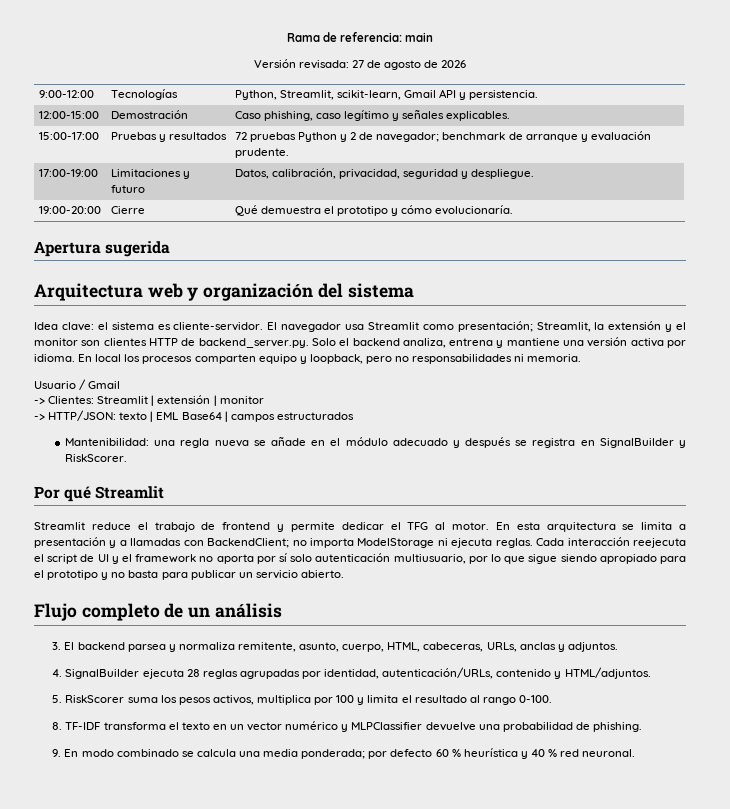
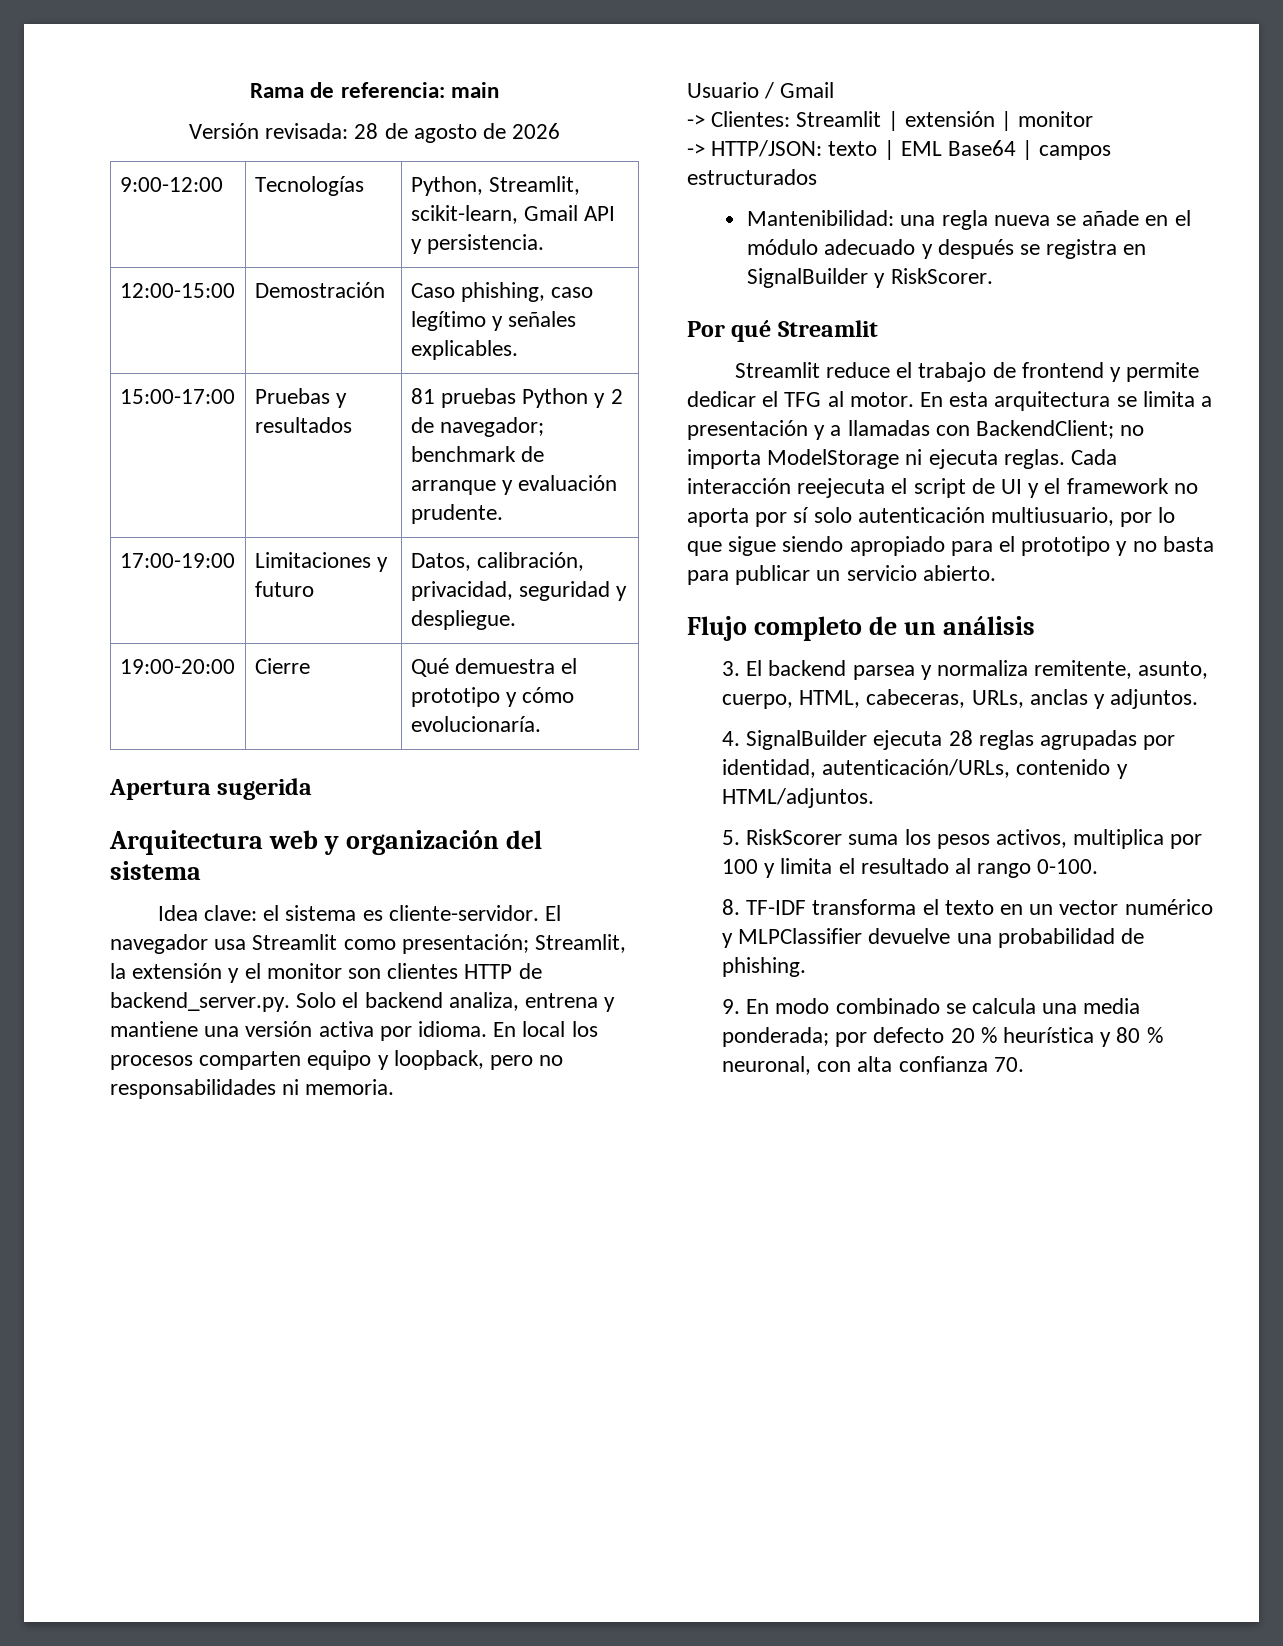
[351,60,364,68] 27 -> [354,123,379,139] 28
[234,132,247,140] 72 -> [410,388,435,404] 81
[435,749,449,757] 60 -> [950,1028,975,1043] 20
[530,749,636,757] 40 % red neuronal. -> [1116,1027,1163,1043] [721,1056,1024,1075] 80 % neuronal, con alta confianza 70.

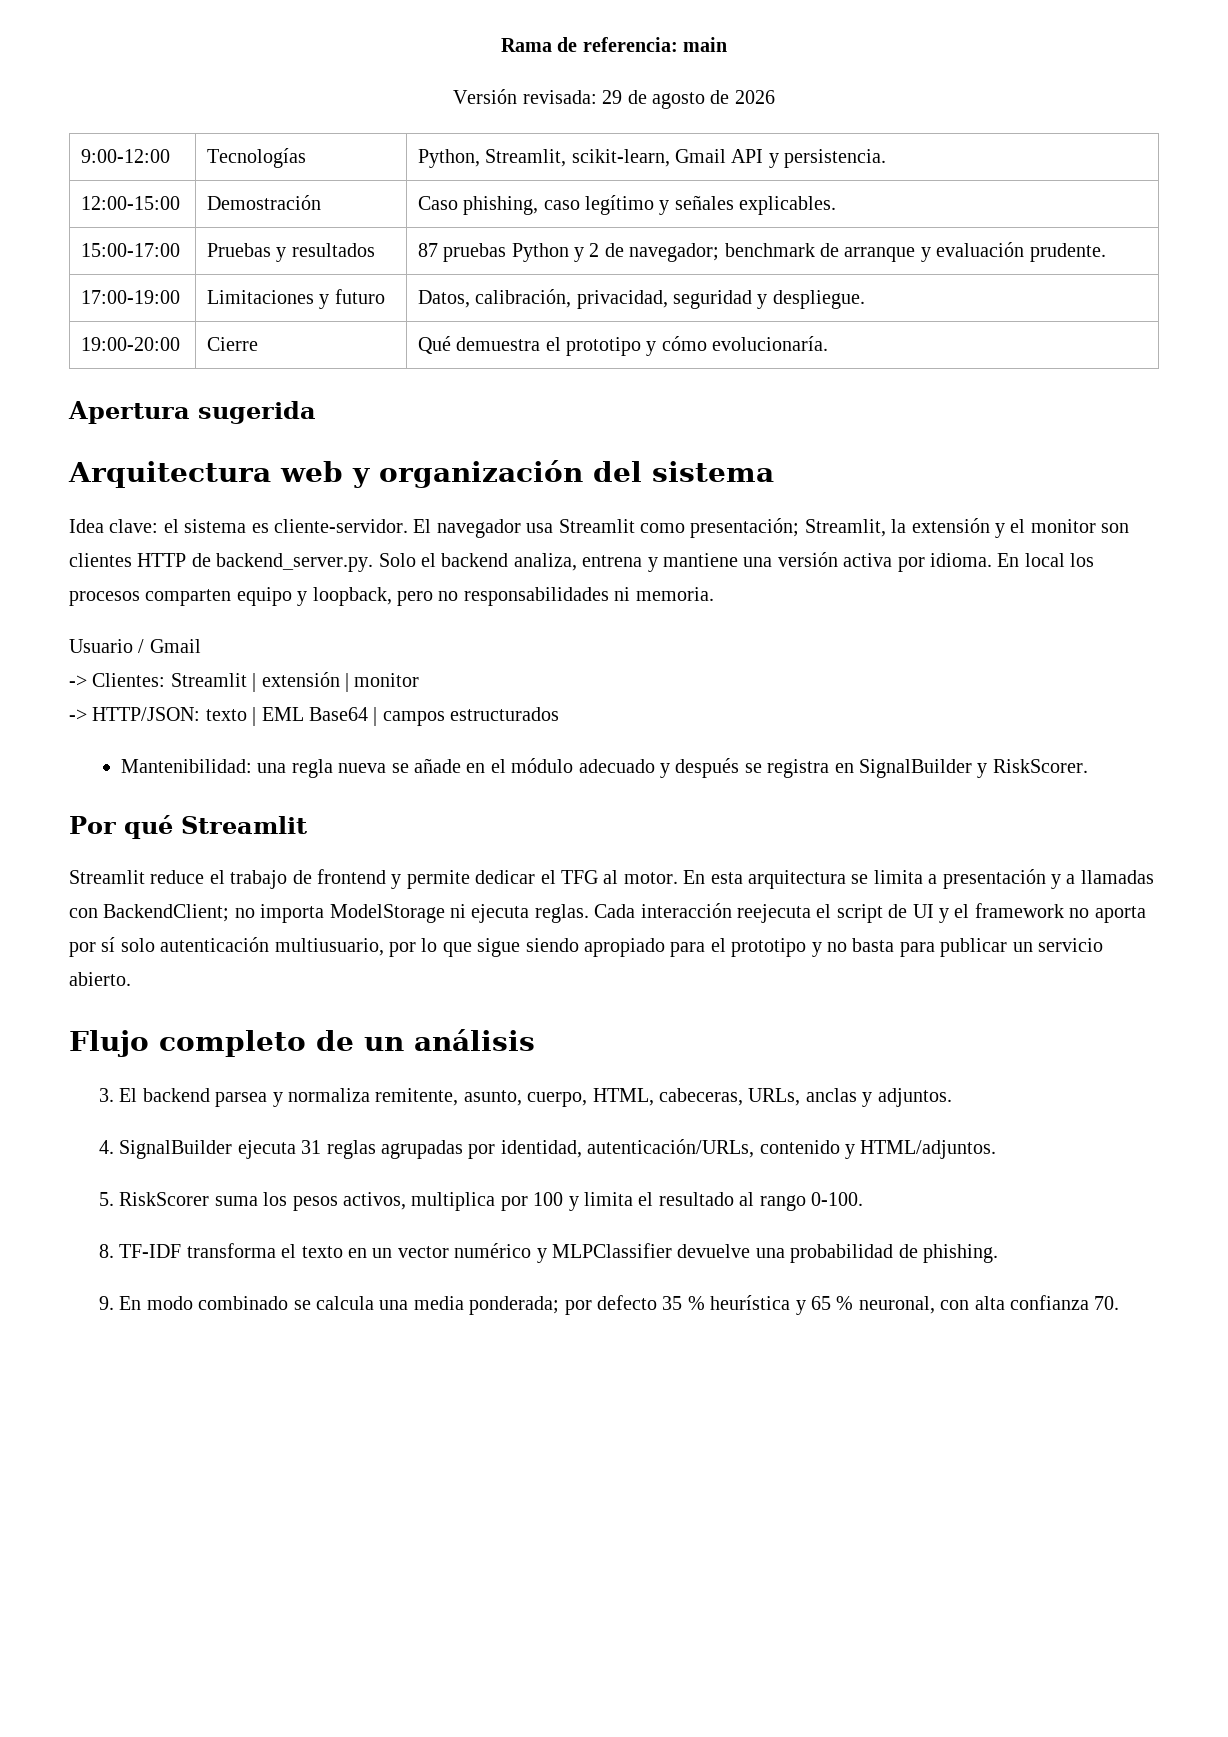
[354,123,379,139] 28 -> [602,90,623,104] 29
[410,388,435,404] 81 -> [417,243,438,257] 87
[948,730,973,746] 28 -> [301,1140,322,1154] 31
[950,1028,975,1043] 20 -> [662,1296,683,1310] 35
[1116,1027,1141,1043] 80 -> [810,1296,831,1310] 65

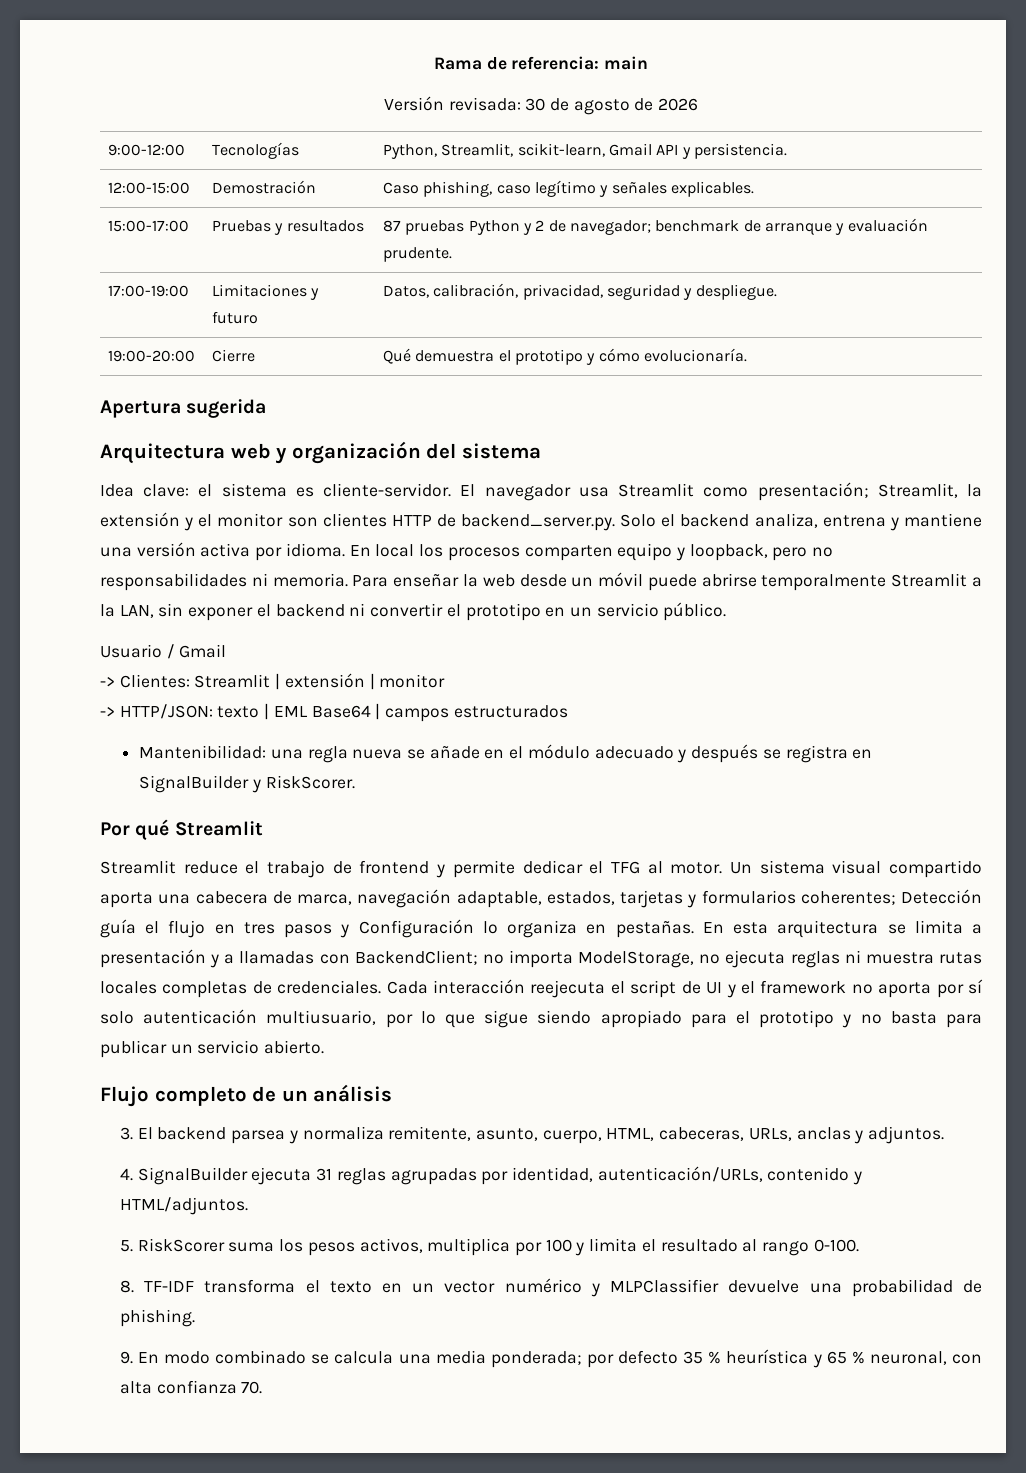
[602,90,623,104] 29 -> [525,98,546,111] 30
(714, 594) none -> [352,572,983,591] [100,602,727,621] Para enseñar la web desde un móvil puede abrirse temporalmente Streamlit a la LAN, sin exponer el backend ni convertir el prototipo en un servicio público.
(678, 878) none -> [729,860,982,878] [100,889,982,908] [100,919,694,938] Un sistema visual compartido aporta una cabecera de marca, navegación adaptable, estados, tarjetas y formularios coherentes; Detección guía el flujo en tres pasos y Configuración lo organiza en pestañas.
[329,904,589,923] ModelStorage ni ejecuta reglas. -> [578,950,982,968] [100,980,382,998] ModelStorage, no ejecuta reglas ni muestra rutas locales completas de credenciales.

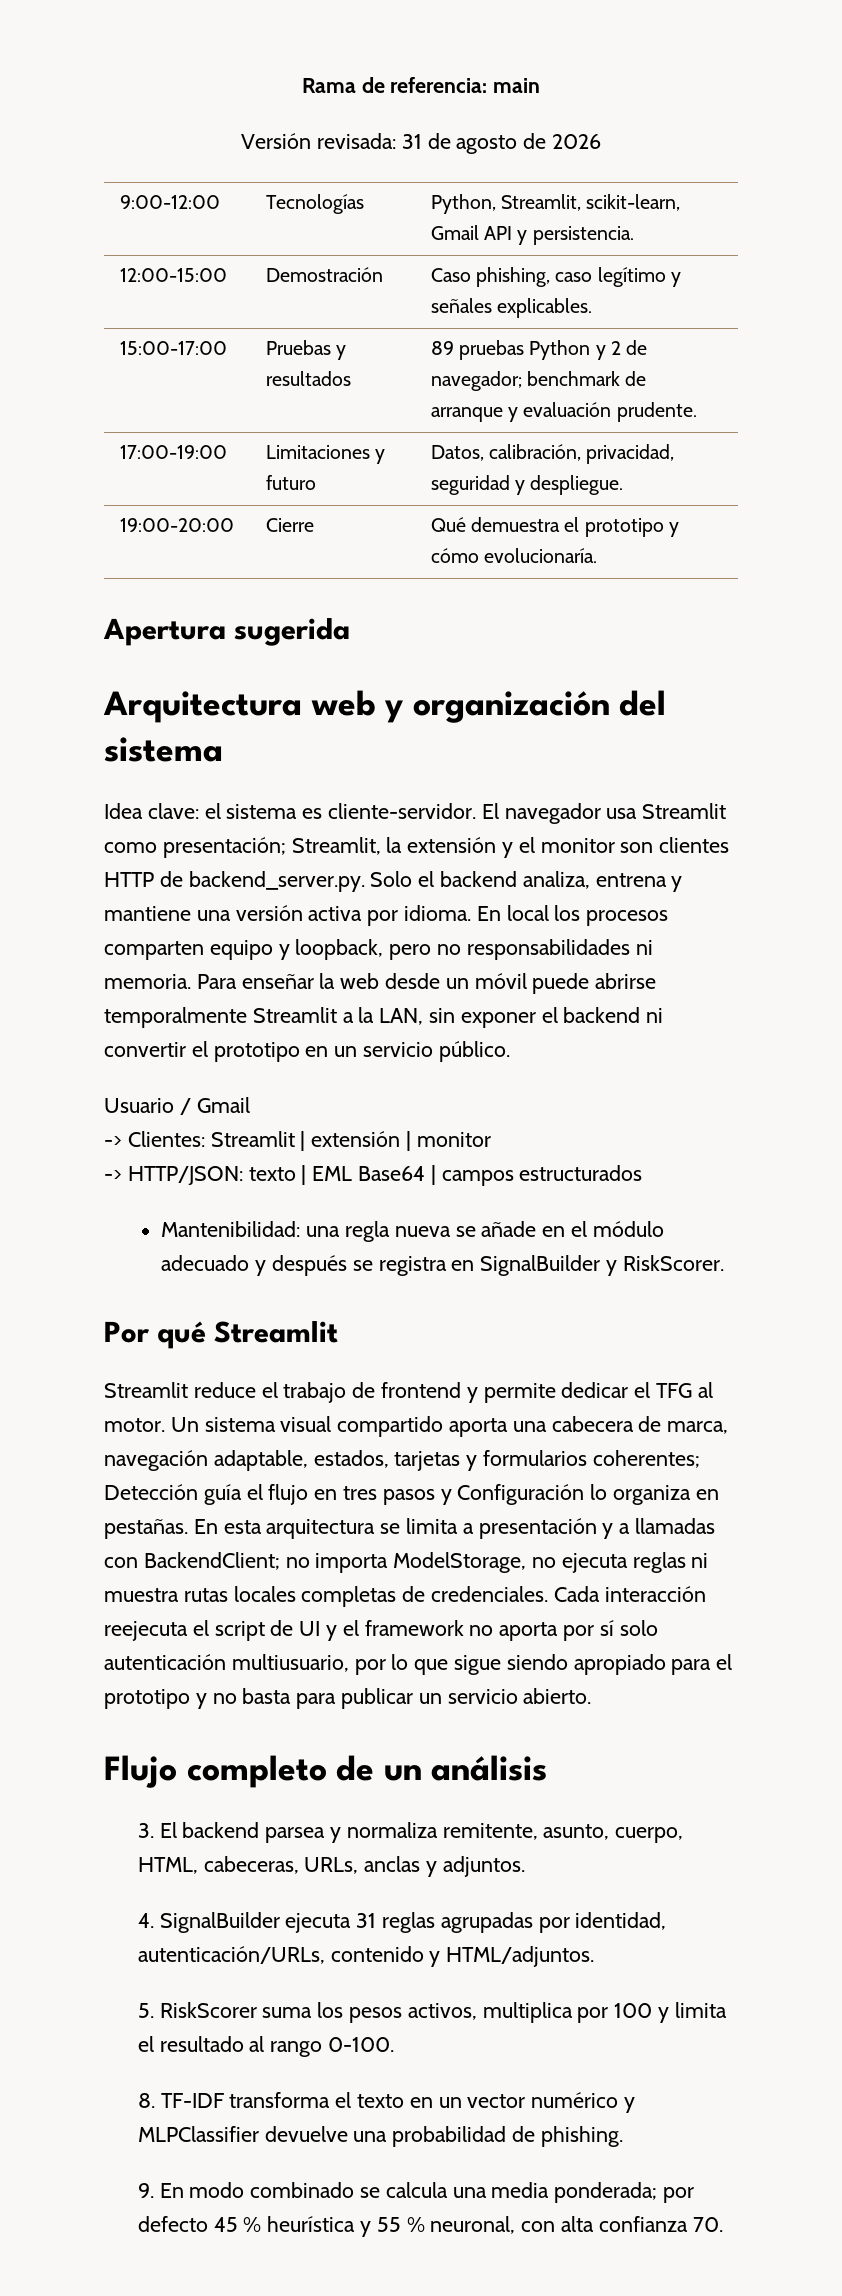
[525,98,546,111] 30 -> [401,134,422,149] 31
[383,220,402,232] 87 -> [430,341,454,355] 89
[683,1351,704,1364] 35 -> [213,2217,238,2232] 45
[826,1351,847,1364] 65 -> [376,2217,401,2232] 55

